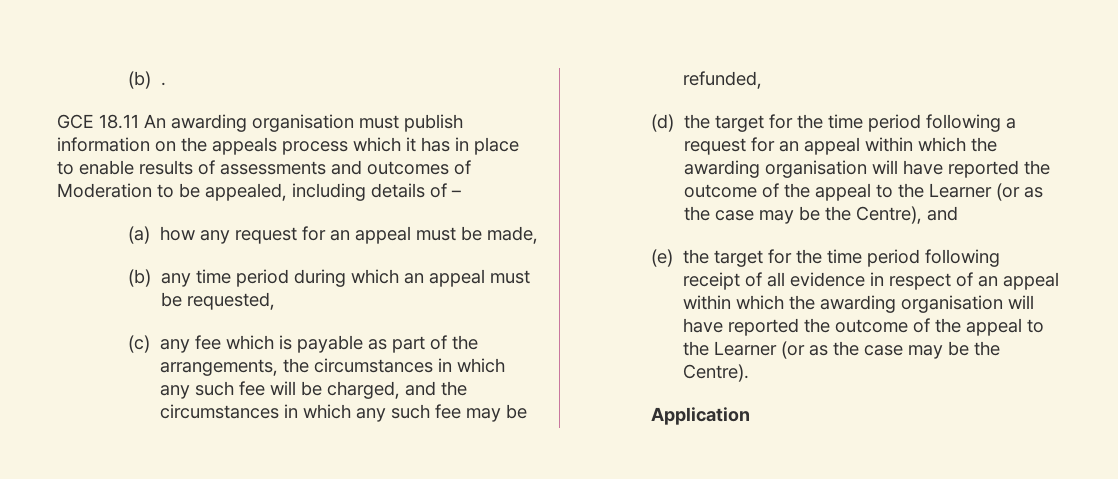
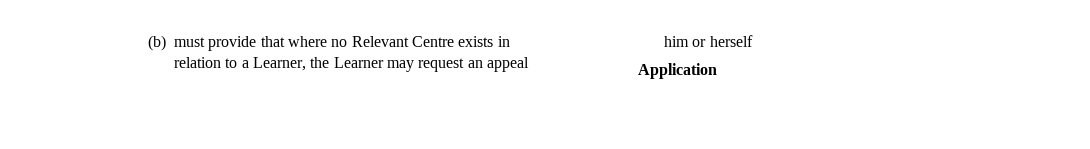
[128,71,166,89] [57,114,463,132] [57,137,519,155] [57,160,471,175] [57,183,461,201] [128,226,538,244] [128,269,530,287] [160,292,275,310] [128,335,478,353] [159,358,505,376] [159,381,467,399] [159,404,527,422] [682,71,762,89] [651,114,1016,132] [683,137,997,155] [683,160,1050,178] [683,183,1043,201] [683,206,958,224] [651,249,1000,267] [682,272,1059,290] [682,295,1034,313] [682,318,1044,336] [682,341,1000,359] [682,364,749,382] (b) . // GCE 18.11 An awarding organisation must publish information on the appeals process which it has in place to enable results of assessments and outcomes of Moderation to be appealed, including details of – // (a) how any request for an appeal must be made, // (b) any time period during which an appeal must be requested, // (c) any fee which is payable as part of the arrangements, the circumstances in which any such fee will be charged, and the circumstances in which any such fee may be refunded, // (d) the target for the time period following a request for an appeal within which the awarding organisation will have reported the outcome of the appeal to the Learner (or as the case may be the Centre), and // (e) the target for the time period following receipt of all evidence in respect of an appeal within which the awarding organisation will have reported the outcome of the appeal to the Learner (or as the case may be the Centre). -> [148,35,510,51] [174,57,529,72] [664,35,753,47] (b) must provide that where no Relevant Centre exists in relation to a Learner, the Learner may request an appeal him or herself

